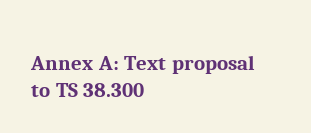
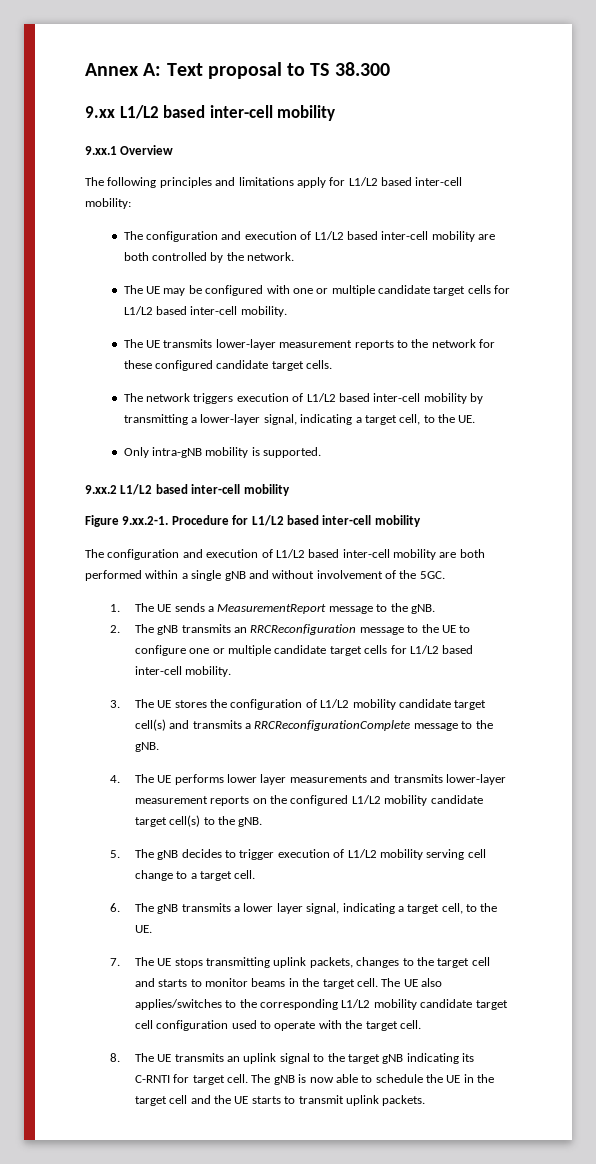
(145, 90) none -> [85,105,336,121] [85,145,174,155] [85,177,463,188] [85,198,131,209] [123,231,496,242] [123,252,295,263] [123,285,511,296] [123,306,287,317] [123,339,496,350] [123,360,333,371] [123,393,484,404] [123,414,476,425] [123,447,322,458] [85,484,290,496] [85,515,421,527] [85,549,485,560] [85,570,445,581] [109,603,435,614] [109,624,471,635] [134,645,474,656] [134,666,232,677] [109,699,487,710] [134,719,493,731] [134,742,159,752] [109,774,506,785] [134,795,483,806] [134,815,263,827] [109,849,486,860] [134,870,256,881] [109,903,498,914] [134,925,152,933] [109,957,490,968] [134,978,443,989] [134,999,508,1010] [134,1020,421,1031] [109,1053,475,1064] [134,1074,495,1085] [134,1095,426,1106] // 9.xx L1/L2 based inter-cell mobility // 9.xx.1 Overview // The following principles and limitations apply for L1/L2 based inter-cell mobility: // The configuration and execution of L1/L2 based inter-cell mobility are both controlled by the network. // The UE may be configured with one or multiple candidate target cells for L1/L2 based inter-cell mobility. // The UE transmits lower-layer measurement reports to the network for these configured candidate target cells. // The network triggers execution of L1/L2 based inter-cell mobility by transmitting a lower-layer signal, indicating a target cell, to the UE. // Only intra-gNB mobility is supported. // 9.xx.2 L1/L2 based inter-cell mobility // Figure 9.xx.2-1. Procedure for L1/L2 based inter-cell mobility // The configuration and execution of L1/L2 based inter-cell mobility are both performed within a single gNB and without involvement of the 5GC. // 1. The UE sends a MeasurementReport message to the gNB. // 2. The gNB transmits an RRCReconfiguration message to the UE to configure one or multiple candidate target cells for L1/L2 based inter-cell mobility. // 3. The UE stores the configuration of L1/L2 mobility candidate target cell(s) and transmits a RRCReconfigurationComplete message to the gNB. // 4. The UE performs lower layer measurements and transmits lower-layer measurement reports on the configured L1/L2 mobility candidate target cell(s) to the gNB. // 5. The gNB decides to trigger execution of L1/L2 mobility serving cell change to a target cell. // 6. The gNB transmits a lower layer signal, indicating a target cell, to the UE. // 7. The UE stops transmitting uplink packets, changes to the target cell and starts to monitor beams in the target cell. The UE also applies/switches to the corresponding L1/L2 mobility candidate target cell configuration used to operate with the target cell. // 8. The UE transmits an uplink signal to the target gNB indicating its C-RNTI for target cell. The gNB is now able to schedule the UE in the target cell and the UE starts to transmit uplink packets.

